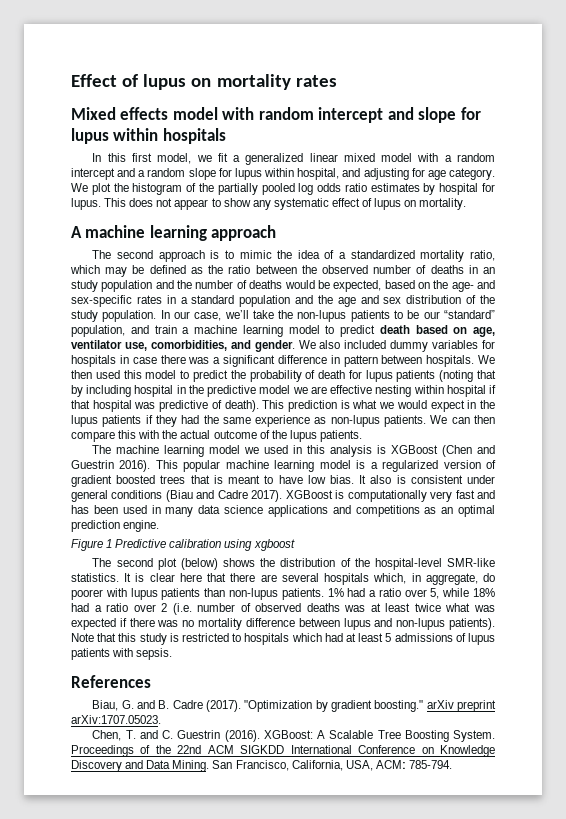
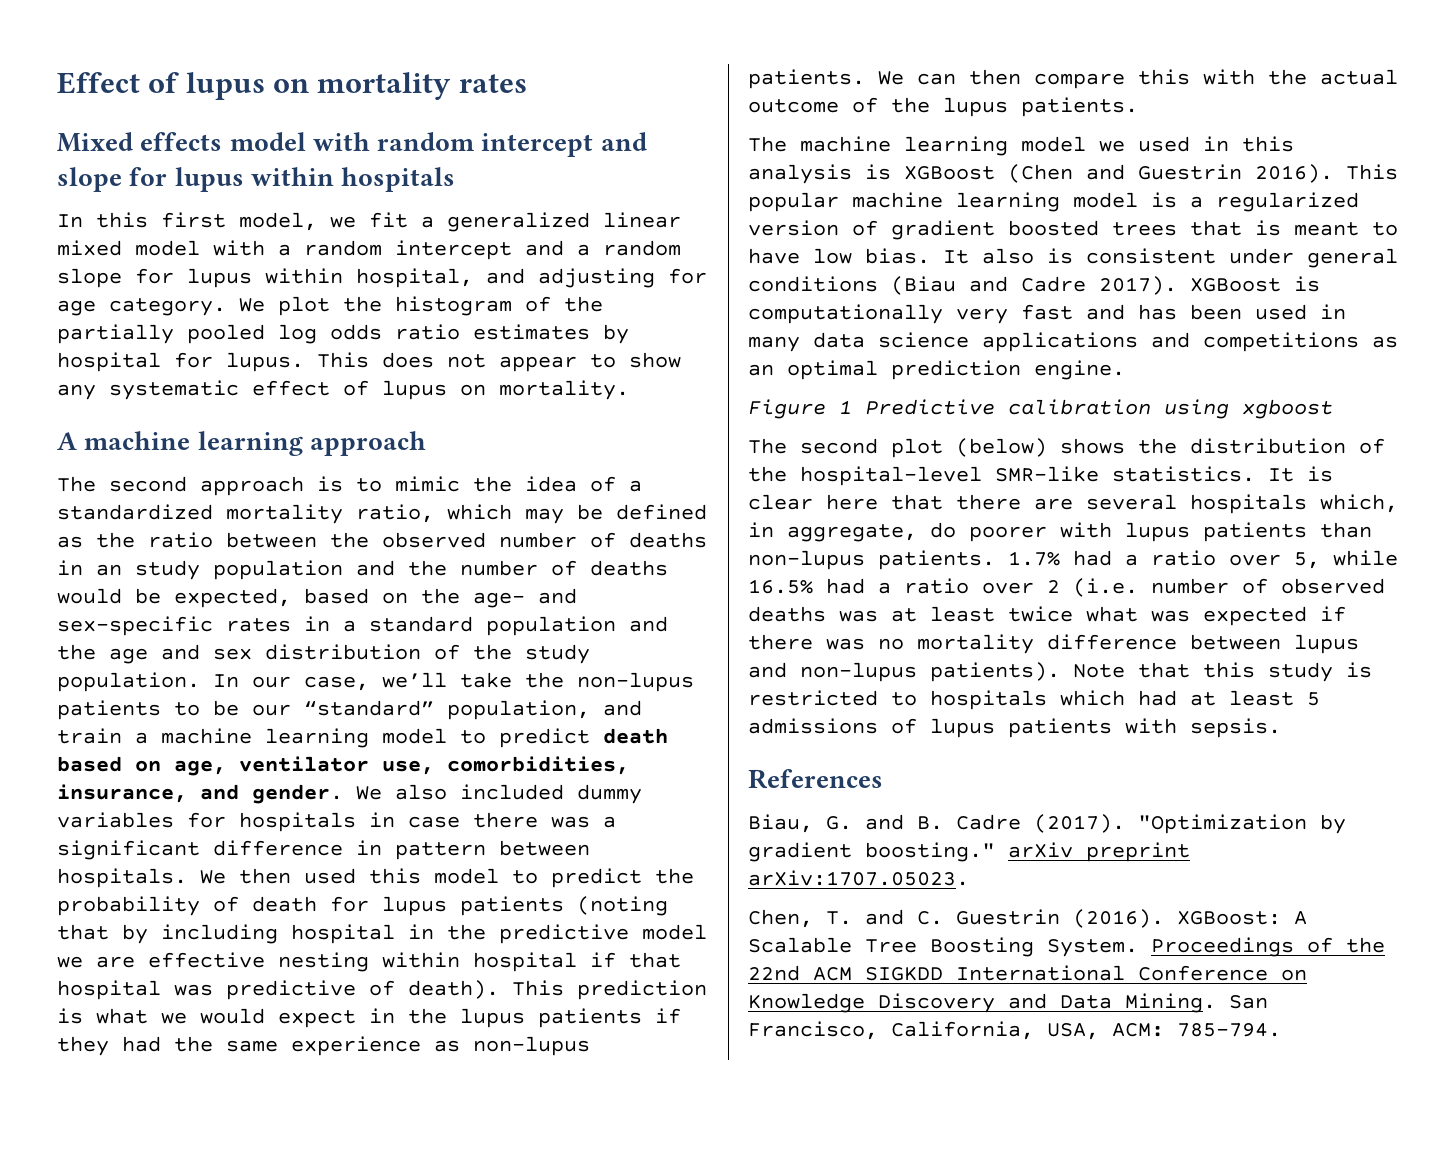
(227, 345) none -> [57,784,187,803] insurance,
[327,588,344,597] 1% -> [1008,551,1060,566] 1.7%
[472,588,495,597] 18% -> [748,579,813,594] 16.5%

